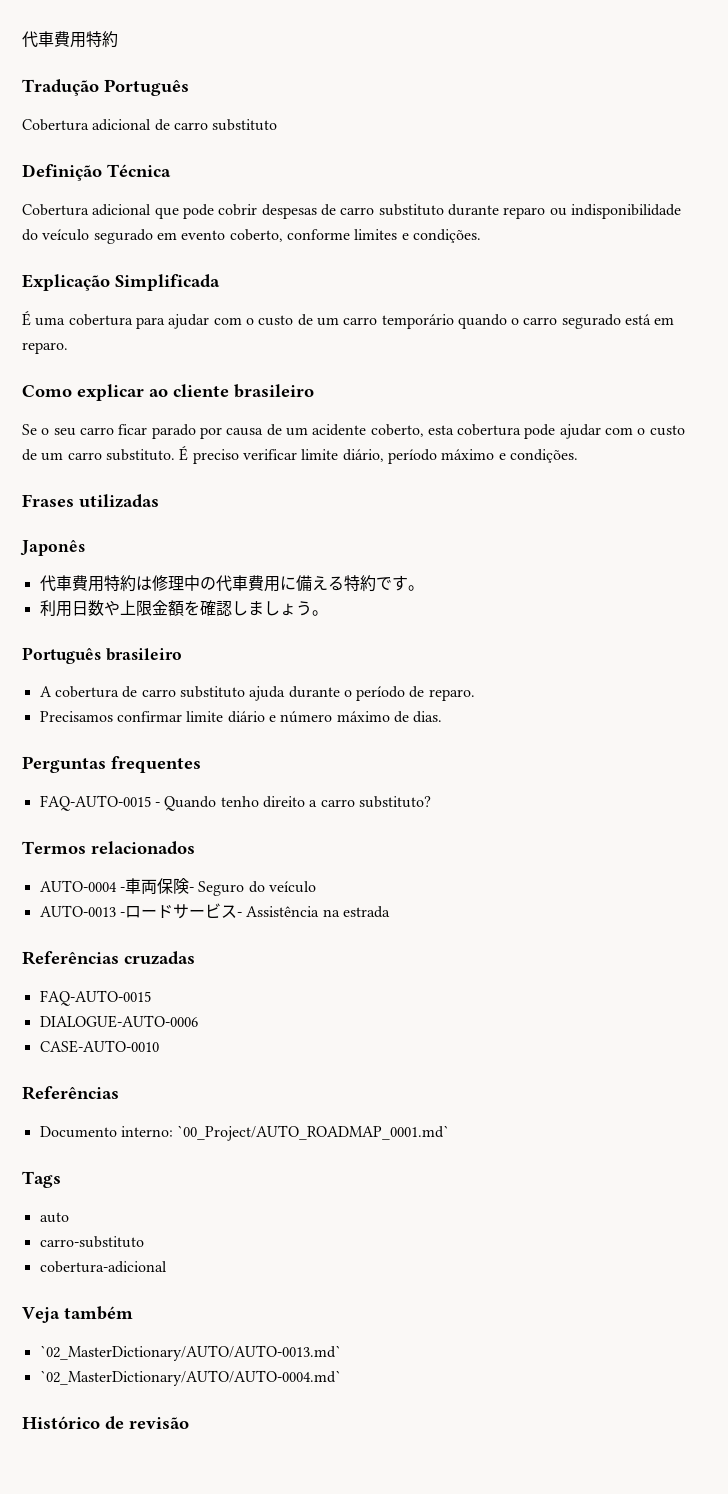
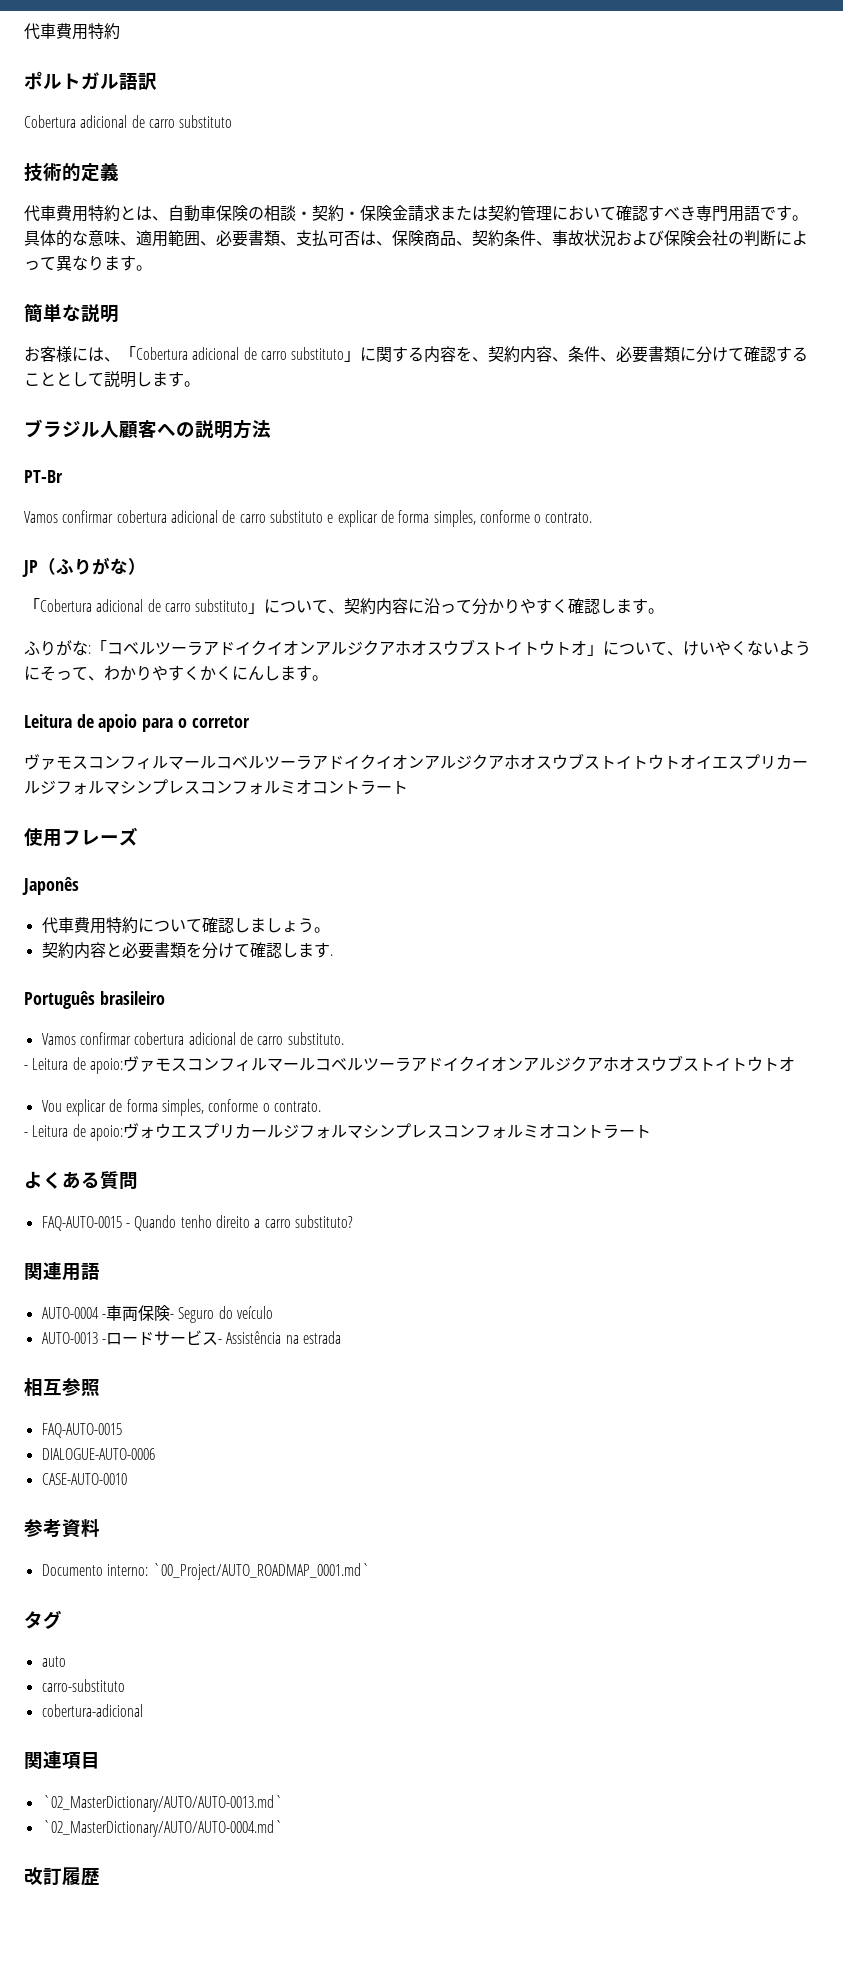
[22,79,189,96] Tradução Português -> [24,71,157,90] ポルトガル語訳
[22,164,171,181] [22,204,681,219] [22,229,481,244] [22,274,220,291] [22,311,675,329] [22,342,68,354] [22,384,314,401] [22,424,685,439] [22,446,578,464] [22,494,159,508] [20,540,85,556] [39,575,424,592] [39,600,328,617] [22,647,182,664] [39,686,475,701] [39,711,443,723] [22,756,201,773] Definição Técnica // Cobertura adicional que pode cobrir despesas de carro substituto durante reparo ou indisponibilidade do veículo segurado em evento coberto, conforme limites e condições. // Explicação Simplificada // É uma cobertura para ajudar com o custo de um carro temporário quando o carro segurado está em reparo. // Como explicar ao cliente brasileiro // Se o seu carro ficar parado por causa de um acidente coberto, esta cobertura pode ajudar com o custo de um carro substituto. É preciso verificar limite diário, período máximo e condições. // Frases utilizadas // Japonês // 代車費用特約は修理中の代車費用に備える特約です。 // 利用日数や上限金額を確認しましょう。 // Português brasileiro // A cobertura de carro substituto ajuda durante o período de reparo. // Precisamos confirmar limite diário e número máximo de dias. // Perguntas frequentes -> [24,162,119,182] [24,205,808,222] [24,230,808,247] [24,255,152,271] [24,303,119,323] [24,346,809,363] [24,371,200,388] [24,419,271,439] [24,470,63,483] [24,510,593,527] [22,557,146,577] [24,598,665,615] [24,639,811,656] [24,665,328,681] [24,714,250,732] [24,753,808,770] [24,779,408,795] [24,827,138,847] [22,877,79,895] [41,917,330,934] [41,942,333,959] [24,991,165,1009] [41,1032,344,1045] [24,1055,795,1074] [41,1099,321,1116] [24,1123,651,1141] [24,1171,138,1190] 技術的定義 // 代車費用特約とは、自動車保険の相談・契約・保険金請求または契約管理において確認すべき専門用語です。具体的な意味、適用範囲、必要書類、支払可否は、保険商品、契約条件、事故状況および保険会社の判断によって異なります。 // 簡単な説明 // お客様には、「Cobertura adicional de carro substituto」に関する内容を、契約内容、条件、必要書類に分けて確認することとして説明します。 // ブラジル人顧客への説明方法 // PT-Br // Vamos confirmar cobertura adicional de carro substituto e explicar de forma simples, conforme o contrato. // JP（ふりがな） // 「Cobertura adicional de carro substituto」について、契約内容に沿って分かりやすく確認します。 // ふりがな:「コベルツーラアドイクイオンアルジクアホオスウブストイトウトオ」について、けいやくないようにそって、わかりやすくかくにんします。 // Leitura de apoio para o corretor // ヴァモスコンフィルマールコベルツーラアドイクイオンアルジクアホオスウブストイトウトオイエスプリカールジフォルマシンプレスコンフォルミオコントラート // 使用フレーズ // Japonês // 代車費用特約について確認しましょう。 // 契約内容と必要書類を分けて確認します. // Português brasileiro // Vamos confirmar cobertura adicional de carro substituto. // - Leitura de apoio:ヴァモスコンフィルマールコベルツーラアドイクイオンアルジクアホオスウブストイトウトオ // Vou explicar de forma simples, conforme o contrato. // - Leitura de apoio:ヴォウエスプリカールジフォルマシンプレスコンフォルミオコントラート // よくある質問
[22,841,195,855] Termos relacionados -> [24,1262,100,1281] 関連用語
[22,951,195,965] Referências cruzadas -> [24,1378,100,1397] 相互参照
[22,1086,119,1100] Referências -> [24,1519,100,1538] 参考資料
[22,1171,61,1188] Tags -> [24,1610,62,1629] タグ
[22,1306,133,1323] Veja também -> [24,1751,100,1769] 関連項目
[22,1416,189,1430] Histórico de revisão -> [24,1867,100,1886] 改訂履歴

